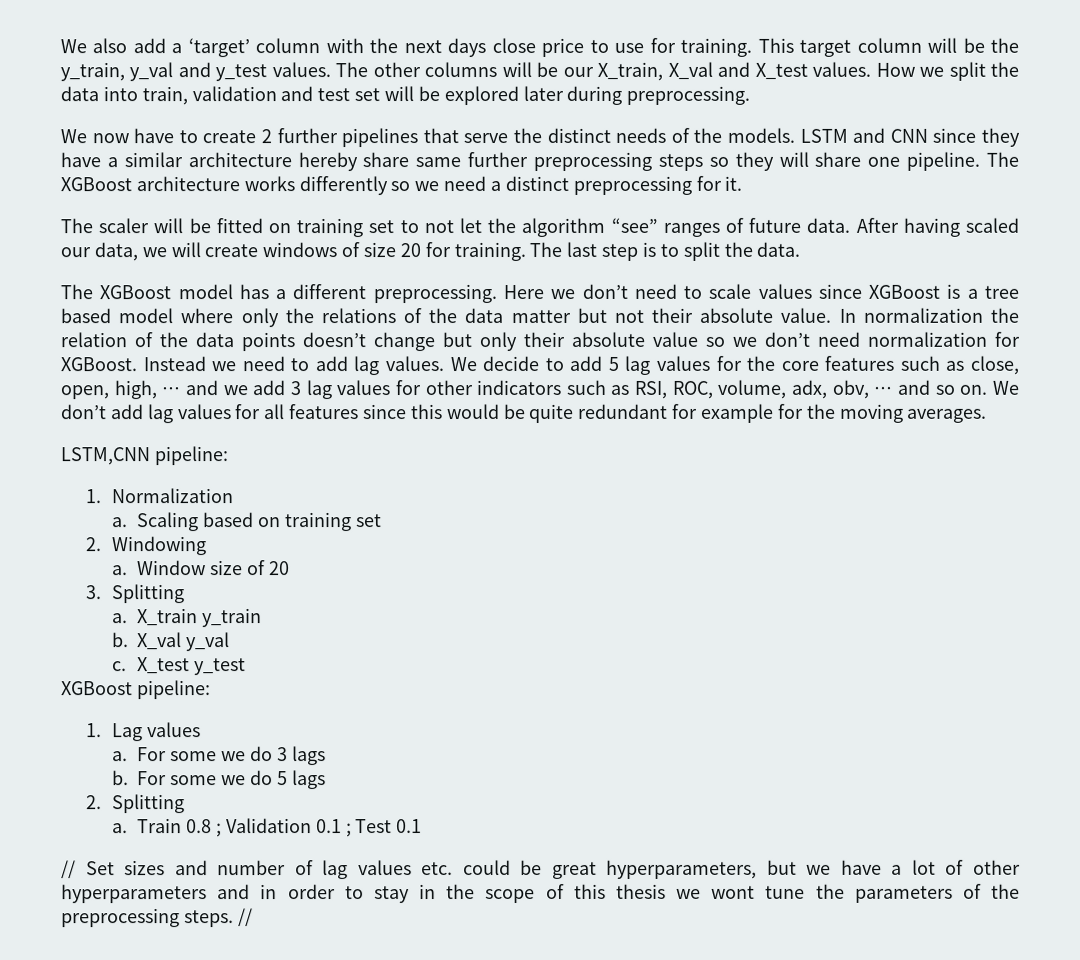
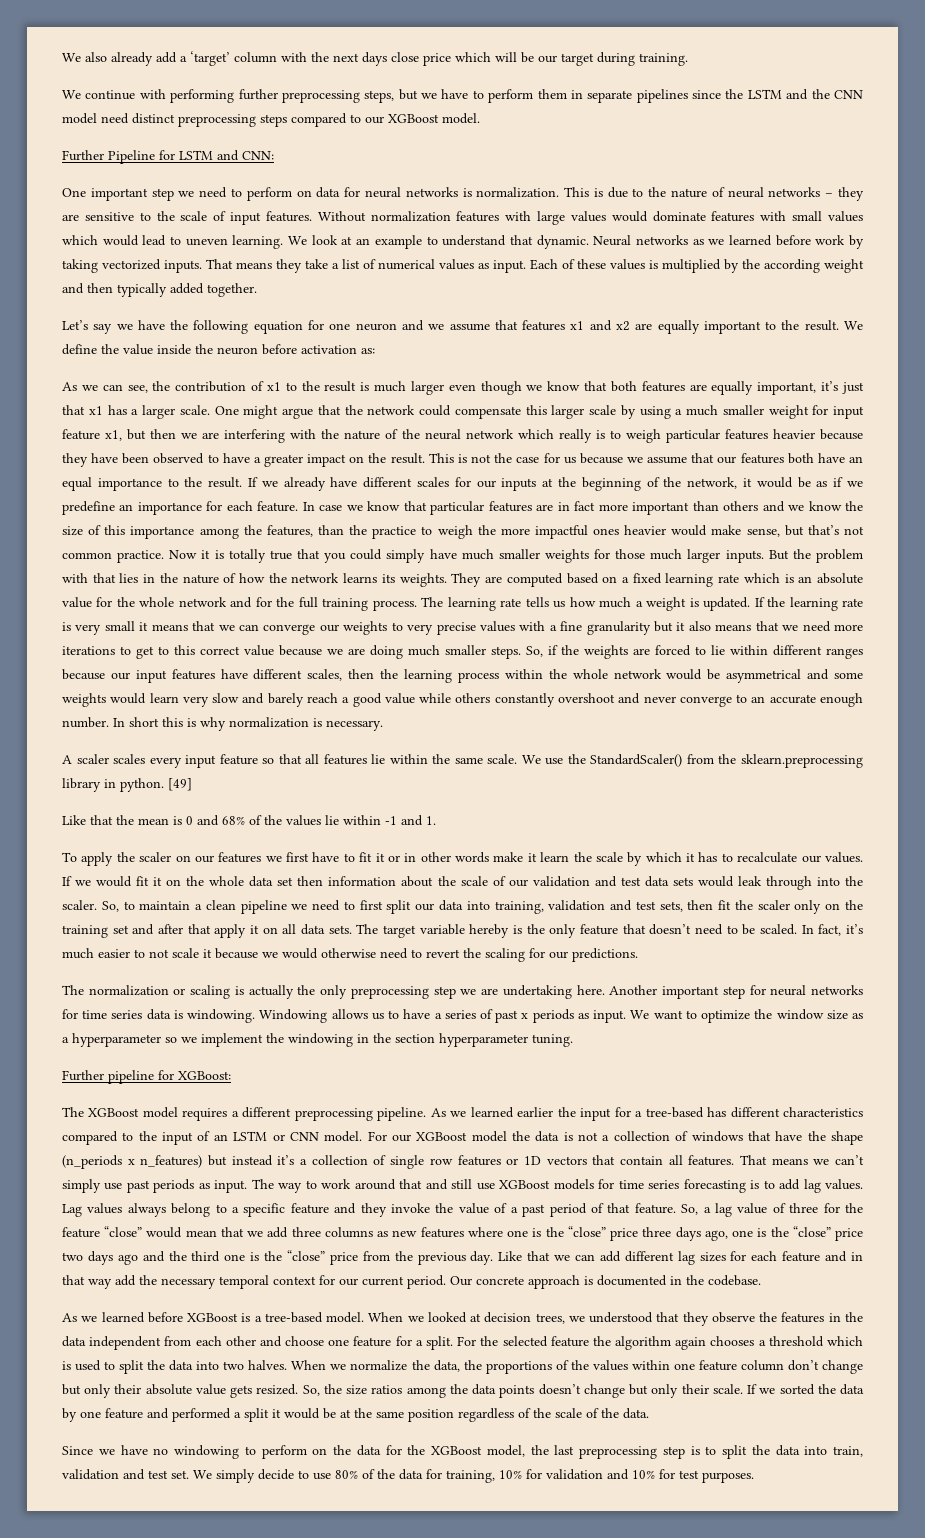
(128, 46) none -> [111,52,153,66] already
[589,37,1020,57] [60,61,945,82] to use for training. This target column will be the y_train, y_val and y_test values. The other columns will be our X_train, X_val and X_test values. How we -> [455,52,688,66] [62,89,864,103] [62,113,480,127] [62,150,274,164] [62,187,864,201] [62,211,864,225] [62,235,864,249] [62,259,864,273] [62,283,257,297] [62,320,863,334] [62,344,375,355] [62,381,865,395] [62,405,864,419] [62,429,863,443] [62,453,864,467] [62,477,863,491] [62,501,863,515] [62,525,864,539] [62,549,863,563] [62,573,864,587] [62,597,864,611] [62,621,863,635] [62,645,863,659] [62,669,864,683] [62,693,864,707] [62,717,383,731] [62,754,863,768] [62,778,192,792] [62,815,436,826] [62,852,863,866] [62,876,864,890] [62,900,863,914] [62,924,863,938] [62,948,638,962] [62,985,863,999] [62,1009,864,1023] [62,1033,573,1047] [62,1070,231,1084] [62,1107,864,1121] [62,1131,864,1145] [62,1155,864,1169] [62,1179,864,1193] [62,1203,863,1217] [62,1226,864,1241] [62,1250,864,1265] [62,1275,761,1289] [62,1312,863,1326] [62,1336,863,1350] [62,1360,863,1374] [62,1384,865,1398] [62,1408,649,1422] [62,1445,717,1459] which will be our target during training. // We continue with performing further preprocessing steps, but we have to perform them in separate pipelines since the LSTM and the CNN model need distinct preprocessing steps compared to our XGBoost model. // Further Pipeline for LSTM and CNN: // One important step we need to perform on data for neural networks is normalization. This is due to the nature of neural networks – they are sensitive to the scale of input features. Without normalization features with large values would dominate features with small values which would lead to uneven learning. We look at an example to understand that dynamic. Neural networks as we learned before work by taking vectorized inputs. That means they take a list of numerical values as input. Each of these values is multiplied by the according weight and then typically added together. // Let’s say we have the following equation for one neuron and we assume that features x1 and x2 are equally important to the result. We define the value inside the neuron before activation as: // As we can see, the contribution of x1 to the result is much larger even though we know that both features are equally important, it’s just that x1 has a larger scale. One might argue that the network could compensate this larger scale by using a much smaller weight for input feature x1, but then we are interfering with the nature of the neural network which really is to weigh particular features heavier because they have been observed to have a greater impact on the result. This is not the case for us because we assume that our features both have an equal importance to the result. If we already have different scales for our inputs at the beginning of the network, it would be as if we predefine an importance for each feature. In case we know that particular features are in fact more important than others and we know the size of this importance among the features, than the practice to weigh the more impactful ones heavier would make sense, but that’s not common practice. Now it is totally true that you could simply have much smaller weights for those much larger inputs. But the problem with that lies in the nature of how the network learns its weights. They are computed based on a fixed learning rate which is an absolute value for the whole network and for the full training process. The learning rate tells us how much a weight is updated. If the learning rate is very small it means that we can converge our weights to very precise values with a fine granularity but it also means that we need more iterations to get to this correct value because we are doing much smaller steps. So, if the weights are forced to lie within different ranges because our input features have different scales, then the learning process within the whole network would be asymmetrical and some weights would learn very slow and barely reach a good value while others constantly overshoot and never converge to an accurate enough number. In short this is why normalization is necessary. // A scaler scales every input feature so that all features lie within the same scale. We use the StandardScaler() from the sklearn.preprocessing library in python. [49] // Like that the mean is 0 and 68% of the values lie within -1 and 1. // To apply the scaler on our features we first have to fit it or in other words make it learn the scale by which it has to recalculate our values. If we would fit it on the whole data set then information about the scale of our validation and test data sets would leak through into the scaler. So, to maintain a clean pipeline we need to first split our data into training, validation and test sets, then fit the scaler only on the training set and after that apply it on all data sets. The target variable hereby is the only feature that doesn’t need to be scaled. In fact, it’s much easier to not scale it because we would otherwise need to revert the scaling for our predictions. // The normalization or scaling is actually the only preprocessing step we are undertaking here. Another important step for neural networks for time series data is windowing. Windowing allows us to have a series of past x periods as input. We want to optimize the window size as a hyperparameter so we implement the windowing in the section hyperparameter tuning. // Further pipeline for XGBoost: // The XGBoost model requires a different preprocessing pipeline. As we learned earlier the input for a tree-based has different characteristics compared to the input of an LSTM or CNN model. For our XGBoost model the data is not a collection of windows that have the shape (n_periods x n_features) but instead it’s a collection of single row features or 1D vectors that contain all features. That means we can’t simply use past periods as input. The way to work around that and still use XGBoost models for time series forecasting is to add lag values. Lag values always belong to a specific feature and they invoke the value of a past period of that feature. So, a lag value of three for the feature “close” would mean that we add three columns as new features where one is the “close” price three days ago, one is the “close” price two days ago and the third one is the “close” price from the previous day. Like that we can add different lag sizes for each feature and in that way add the necessary temporal context for our current period. Our concrete approach is documented in the codebase. // As we learned before XGBoost is a tree-based model. When we looked at decision trees, we understood that they observe the features in the data independent from each other and choose one feature for a split. For the selected feature the algorithm again chooses a threshold which is used to split the data into two halves. When we normalize the data, the proportions of the values within one feature column don’t change but only their absolute value gets resized. So, the size ratios among the data points doesn’t change but only their scale. If we sorted the data by one feature and performed a split it would be at the same position regardless of the scale of the data. // Since we have no windowing to perform on the data for the XGBoost model, the last preprocessing step is to
[354,85,751,106] [60,127,1021,148] [60,151,1019,172] [60,175,743,196] [60,217,1020,238] [60,241,801,262] [60,283,1020,304] [60,307,1019,328] [60,331,1020,352] [60,355,1019,376] [60,379,1020,400] [60,403,987,424] [60,446,228,466] [86,488,234,504] [111,512,382,532] [86,536,207,556] [111,560,290,576] [86,584,185,604] [111,608,263,628] [111,632,231,652] [111,657,247,676] [61,680,211,700] [86,722,201,742] [111,746,326,766] [111,770,326,790] [86,794,185,814] [111,818,423,838] [61,859,1021,880] [61,883,1020,904] [61,908,253,928] set will be explored later during preprocessing. // We now have to create 2 further pipelines that serve the distinct needs of the models. LSTM and CNN since they have a similar architecture hereby share same further preprocessing steps so they will share one pipeline. The XGBoost architecture works differently so we need a distinct preprocessing for it. // The scaler will be fitted on training set to not let the algorithm “see” ranges of future data. After having scaled our data, we will create windows of size 20 for training. The last step is to split the data. // The XGBoost model has a different preprocessing. Here we don’t need to scale values since XGBoost is a tree based model where only the relations of the data matter but not their absolute value. In normalization the relation of the data points doesn’t change but only their absolute value so we don’t need normalization for XGBoost. Instead we need to add lag values. We decide to add 5 lag values for the core features such as close, open, high, … and we add 3 lag values for other indicators such as RSI, ROC, volume, adx, obv, … and so on. We don’t add lag values for all features since this would be quite redundant for example for the moving averages. // LSTM,CNN pipeline: // 1. Normalization // a. Scaling based on training set // 2. Windowing // a. Window size of 20 // 3. Splitting // a. X_train y_train // b. X_val y_val // c. X_test y_test // XGBoost pipeline: // 1. Lag values // a. For some we do 3 lags // b. For some we do 5 lags // 2. Splitting // a. Train 0.8 ; Validation 0.1 ; Test 0.1 // // Set sizes and number of lag values etc. could be great hyperparameters, but we have a lot of other hyperparameters and in order to stay in the scope of this thesis we wont tune the parameters of the preprocessing steps. // -> [171,1469,754,1483] set. We simply decide to use 80% of the data for training, 10% for validation and 10% for test purposes.

